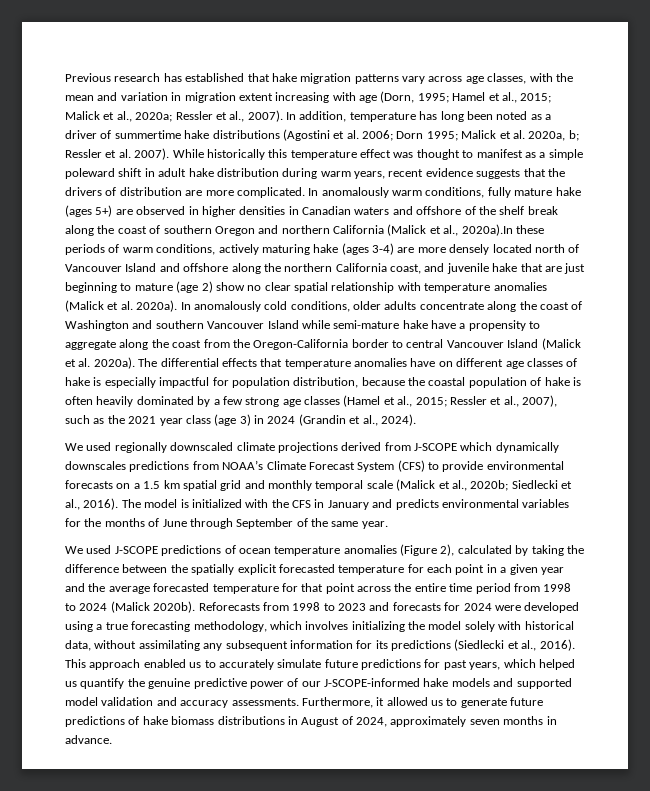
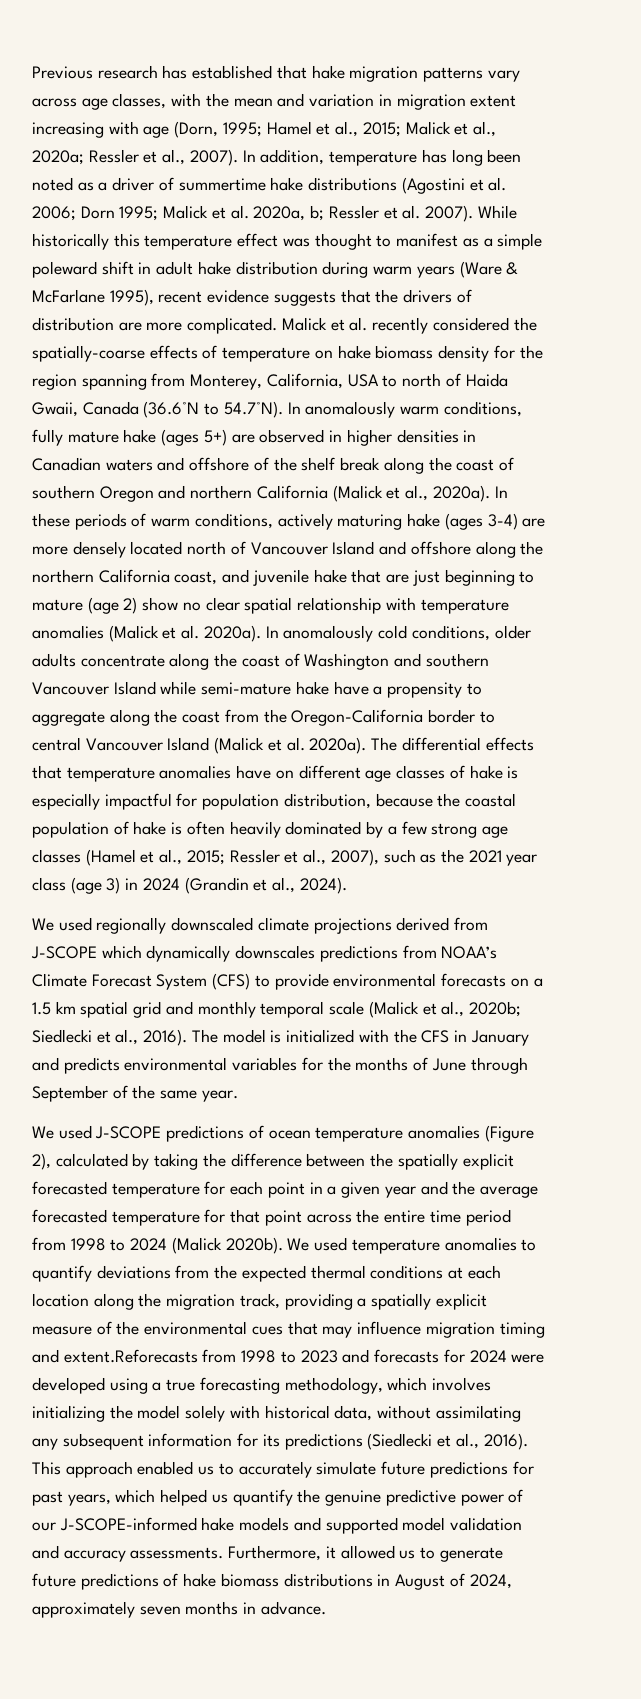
[354,171,385,179] years, -> [416,261,519,278] [32,289,154,306] years (Ware & McFarlane 1995),
(305, 192) none -> [281,317,537,334] [32,345,543,362] [32,373,508,390] [32,401,283,418] Malick et al. recently considered the spatially-coarse effects of temperature on hake biomass density for the region spanning from Monterey, California, USA to north of Haida Gwaii, Canada (36.6°N to 54.7°N).
[461,224,513,236] 2020a).In -> [432,485,508,502] 2020a). In
[198,602,260,611] Reforecasts -> [287,1237,537,1254] [32,1265,501,1282] [32,1293,487,1310] [32,1321,545,1338] [32,1349,198,1363] We used temperature anomalies to quantify deviations from the expected thermal conditions at each location along the migration track, providing a spatially explicit measure of the environmental cues that may influence migration timing and extent.Reforecasts

